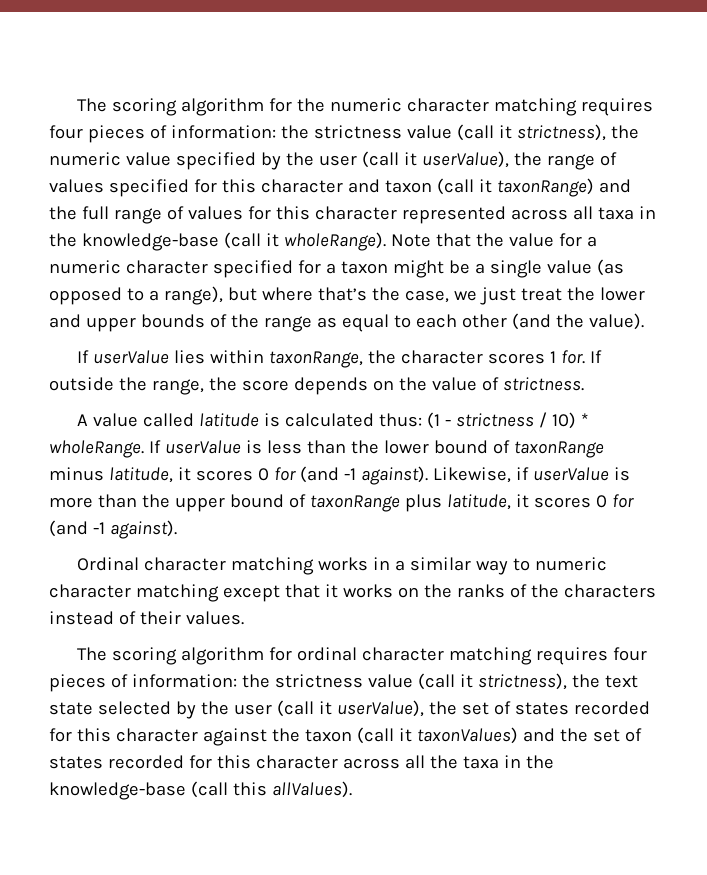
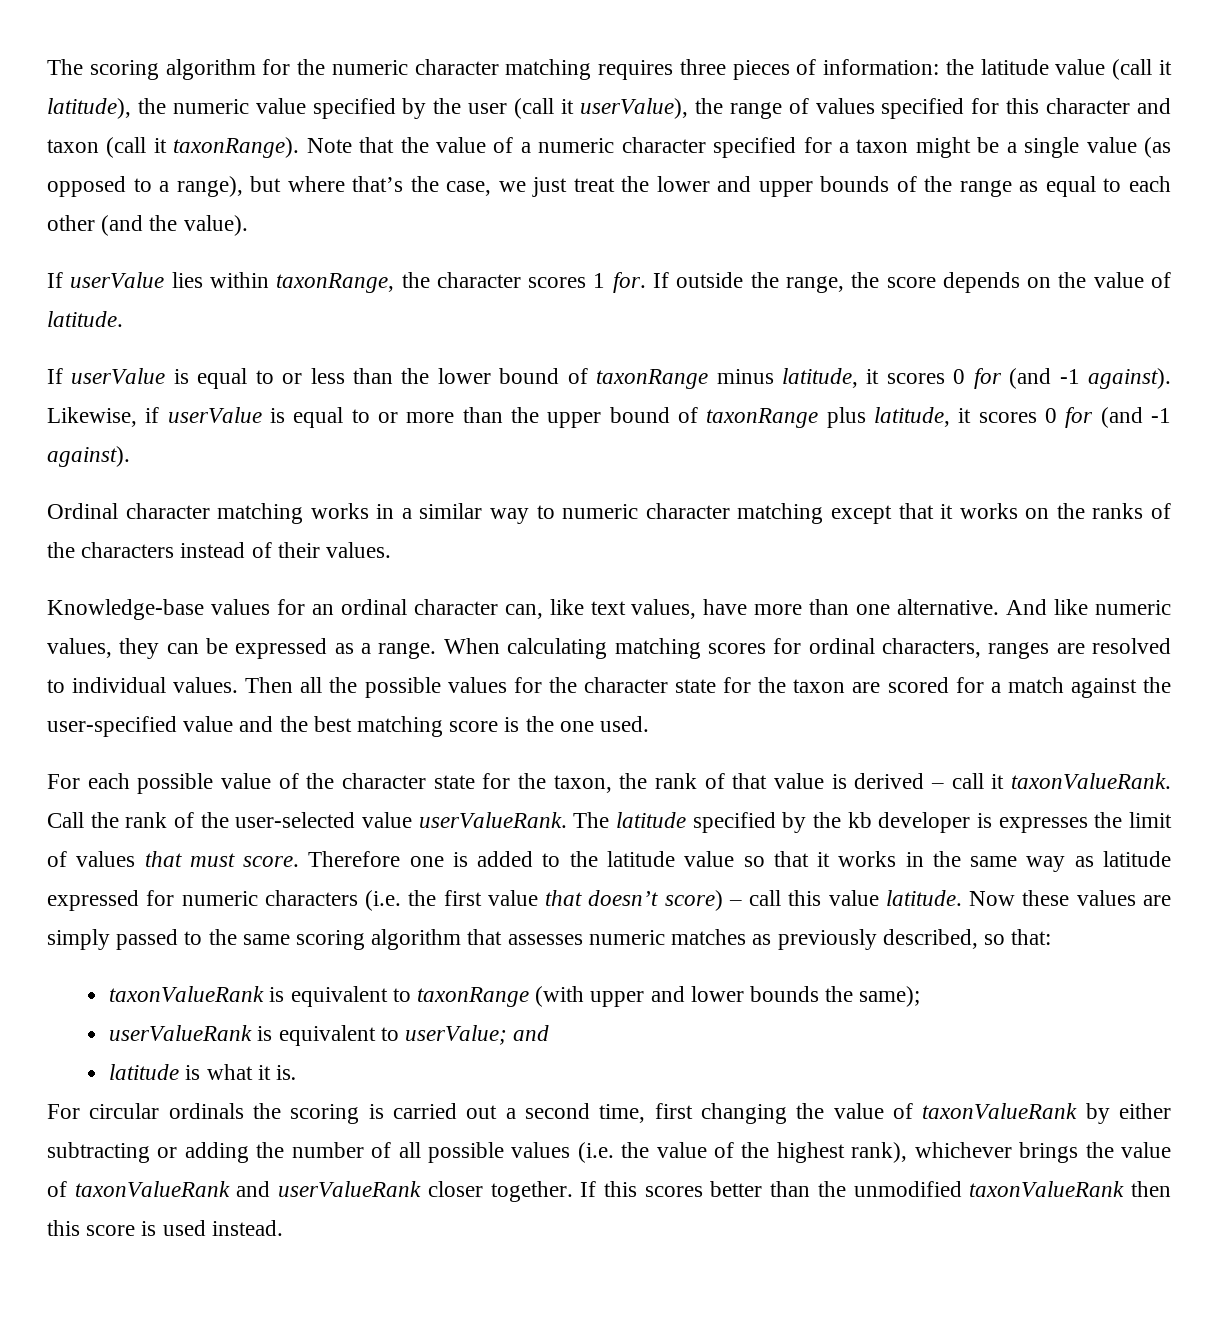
[49,124,606,143] four pieces of information: the strictness value (call it strictness), -> [679,59,1172,80] [47,98,131,119] three pieces of information: the latitude value (call it latitude),
[496,178,631,197] [49,206,656,224] [49,232,386,251] taxonRange) and the full range of values for this character represented across all taxa in the knowledge-base (call it wholeRange). -> [173,137,300,158] taxonRange).
[558,233,582,247] for -> [493,137,514,153] of
[502,377,584,391] [77,412,590,429] [49,440,262,458] strictness. // A value called latitude is calculated thus: (1 - strictness / 10) * wholeRange. If userValue is -> [47,311,123,327] [47,368,303,389] latitude. // If userValue is equal to or
(630, 474) none -> [293,407,398,428] equal to or
[77,647,648,665] [49,673,638,692] [49,700,650,719] [49,727,642,746] [49,755,554,769] [49,781,352,800] The scoring algorithm for ordinal character matching requires four pieces of information: the strictness value (call it strictness), the text state selected by the user (call it userValue), the set of states recorded for this character against the taxon (call it taxonValues) and the set of states recorded for this character across all the taxa in the knowledge-base (call this allValues). -> [47,599,1171,620] [47,638,1172,659] [47,677,1171,698] [47,716,650,737] [47,773,1171,794] [47,812,1172,833] [47,851,1171,872] [47,890,1172,911] [47,929,1052,950] [109,986,921,1007] [109,1025,550,1046] [109,1064,297,1080] [47,1103,1171,1124] [47,1142,1172,1163] [47,1181,1171,1202] [47,1220,283,1236] Knowledge-base values for an ordinal character can, like text values, have more than one alternative. And like numeric values, they can be expressed as a range. When calculating matching scores for ordinal characters, ranges are resolved to individual values. Then all the possible values for the character state for the taxon are scored for a match against the user-specified value and the best matching score is the one used. // For each possible value of the character state for the taxon, the rank of that value is derived – call it taxonValueRank. Call the rank of the user-selected value userValueRank. The latitude specified by the kb developer is expresses the limit of values that must score. Therefore one is added to the latitude value so that it works in the same way as latitude expressed for numeric characters (i.e. the first value that doesn’t score) – call this value latitude. Now these values are simply passed to the same scoring algorithm that assesses numeric matches as previously described, so that: // taxonValueRank is equivalent to taxonRange (with upper and lower bounds the same); // userValueRank is equivalent to userValue; and // latitude is what it is. // For circular ordinals the scoring is carried out a second time, first changing the value of taxonValueRank by either subtracting or adding the number of all possible values (i.e. the value of the highest rank), whichever brings the value of taxonValueRank and userValueRank closer together. If this scores better than the unmodified taxonValueRank then this score is used instead.

